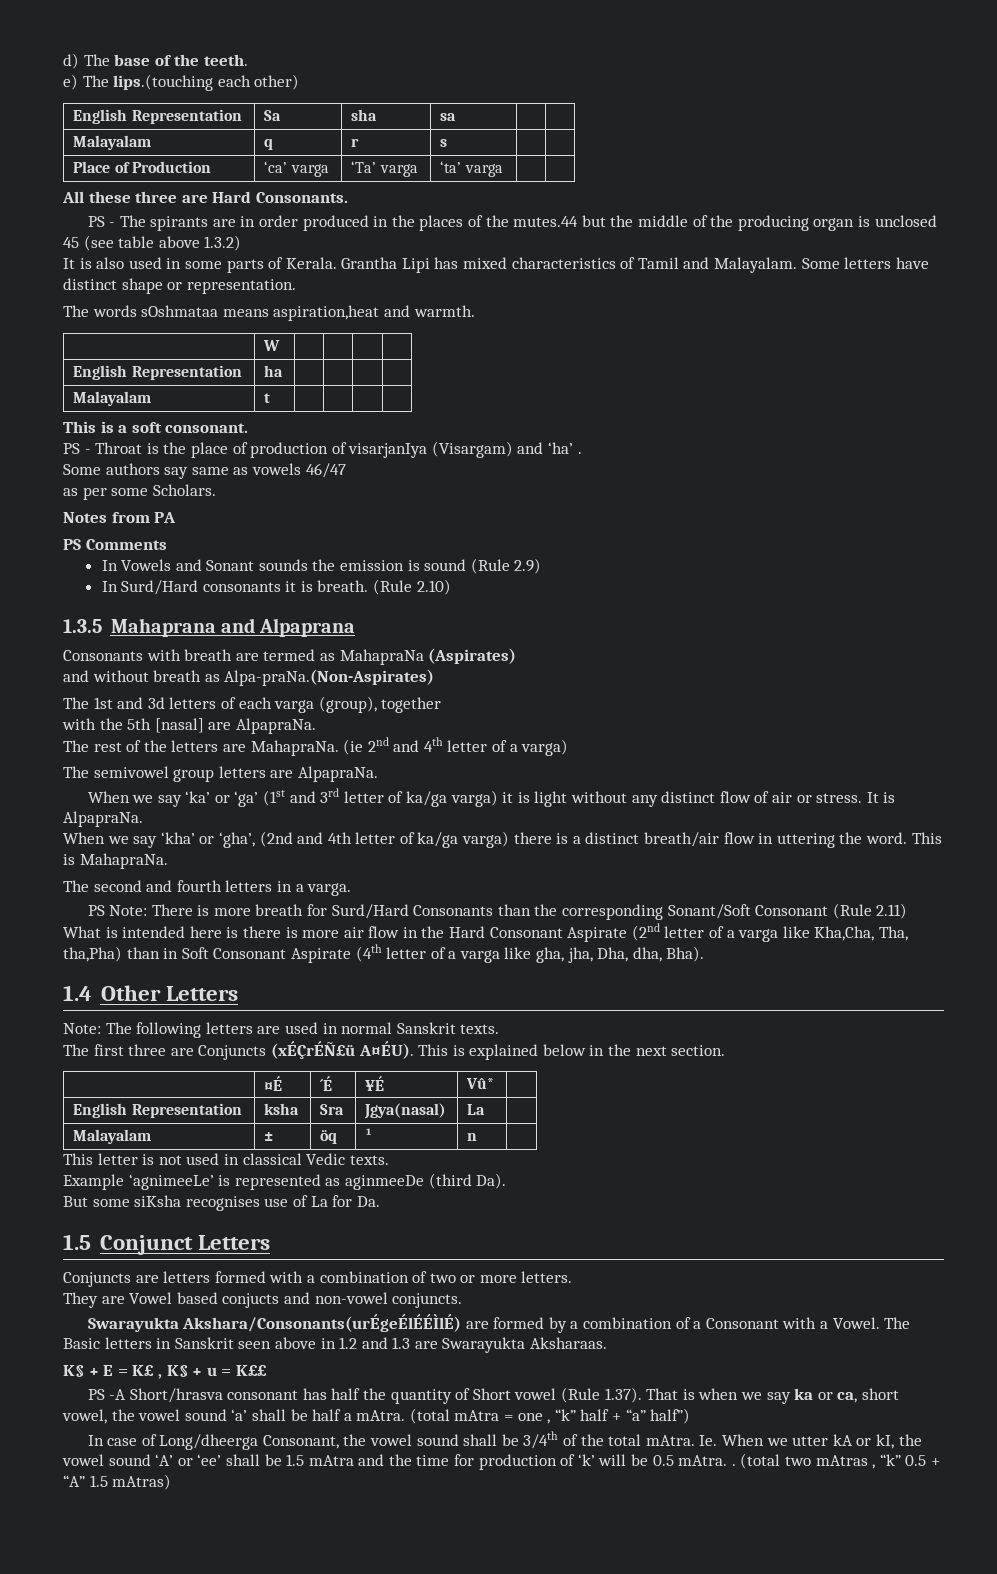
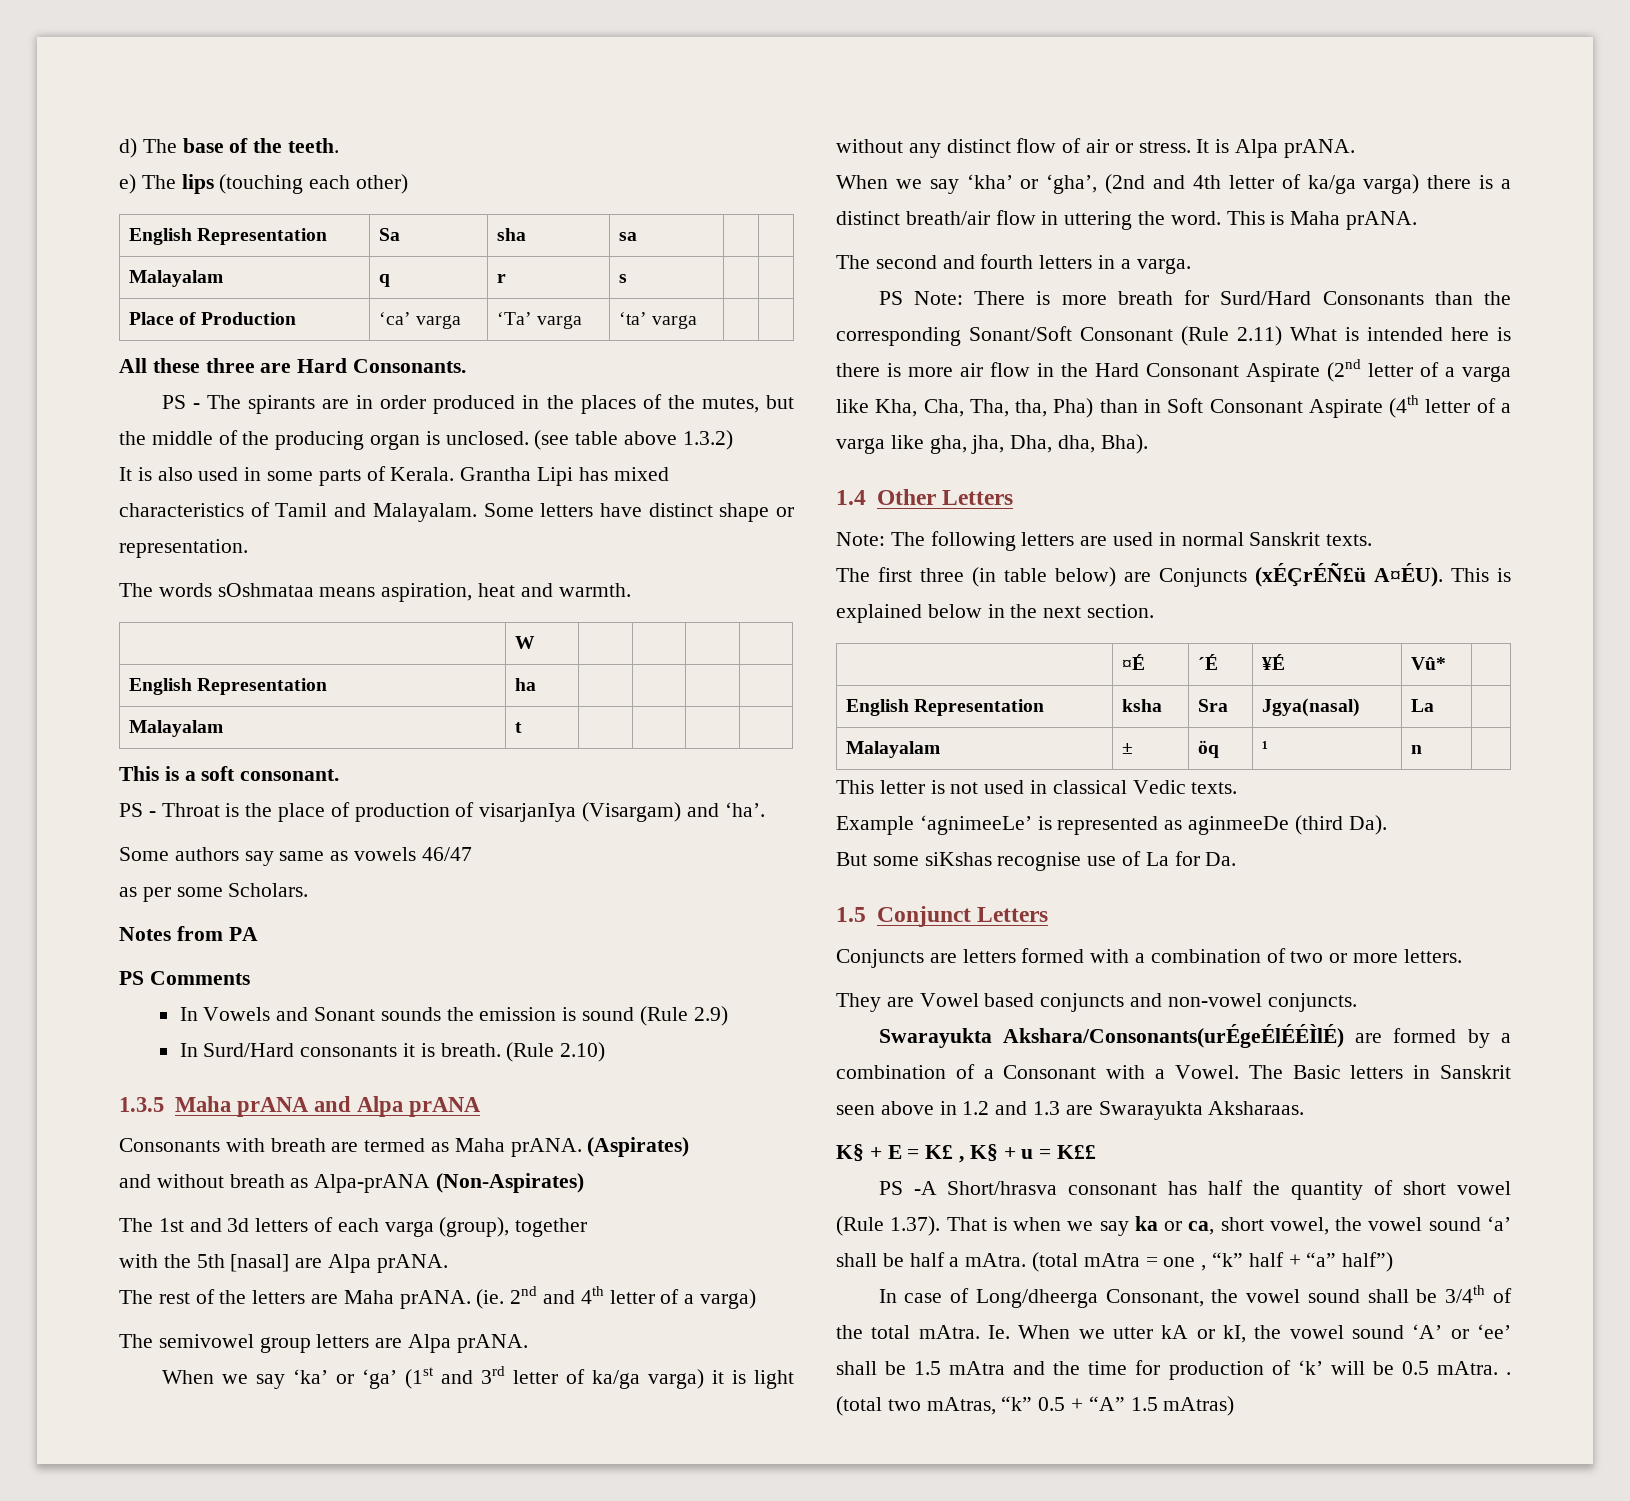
[113,74,214,91] lips.(touching -> [181,174,304,194] lips (touching
[513,216,579,227] mutes.44 -> [701,397,759,413] mutes,
[874,215,937,227] [63,237,79,248] unclosed 45 -> [445,431,529,445] unclosed.
[273,305,380,321] aspiration,heat -> [381,583,516,602] aspiration, heat
[548,442,582,454] ‘ha’ . -> [724,802,765,817] ‘ha’.
[110,618,356,637] Mahaprana and Alpaprana -> [174,1096,482,1117] Maha prANA and Alpa prANA
[339,649,424,665] MahapraNa -> [454,1138,582,1157] Maha prANA.
[224,669,435,686] Alpa-praNa.(Non-Aspirates) -> [314,1173,585,1193] Alpa-prANA (Non-Aspirates)
[235,718,316,734] AlpapraNa. -> [328,1254,448,1273] Alpa prANA.
[250,739,364,756] MahapraNa. (ie -> [343,1289,505,1309] Maha prANA. (ie.
[297,766,378,782] AlpapraNa. -> [408,1334,528,1353] Alpa prANA.
[63,811,143,827] AlpapraNa. -> [1235,139,1355,158] Alpa prANA.
[79,853,168,869] MahapraNa. -> [1290,211,1418,230] Maha prANA.
[814,926,908,941] [63,946,122,962] Kha,Cha, Tha, tha,Pha) -> [875,398,1094,418] Kha, Cha, Tha, tha, Pha)
(167, 1050) none -> [972,567,1116,587] (in table below)
[134,1195,260,1211] siKsha recognises -> [924,852,1082,871] siKshas recognise
[222,1293,280,1308] conjucts -> [1040,993,1125,1012] conjuncts
[472,1388,511,1400] Short -> [1403,1181,1447,1195] short
[815,1455,876,1469] mAtras , -> [926,1397,996,1415] mAtras,

